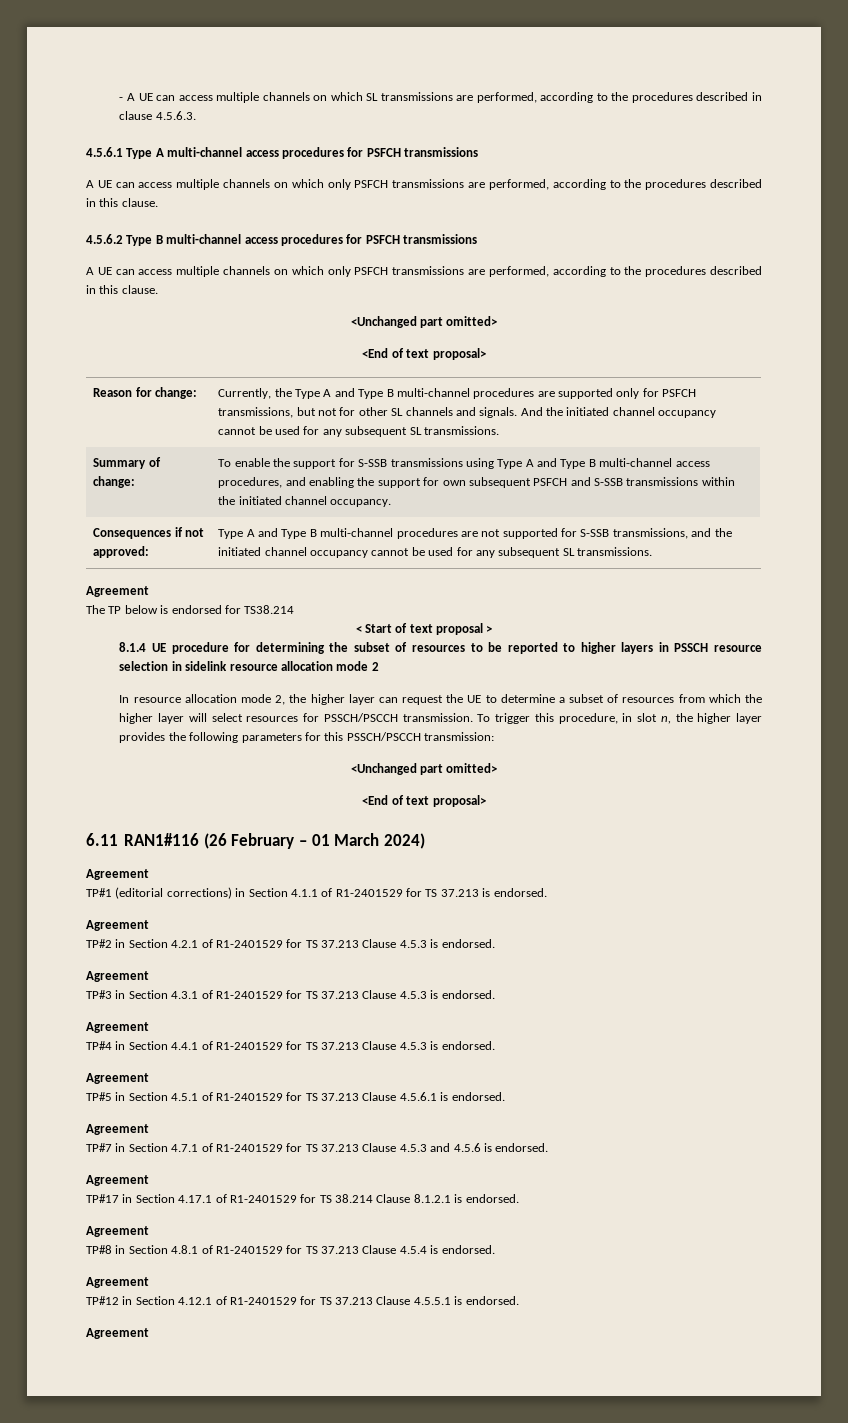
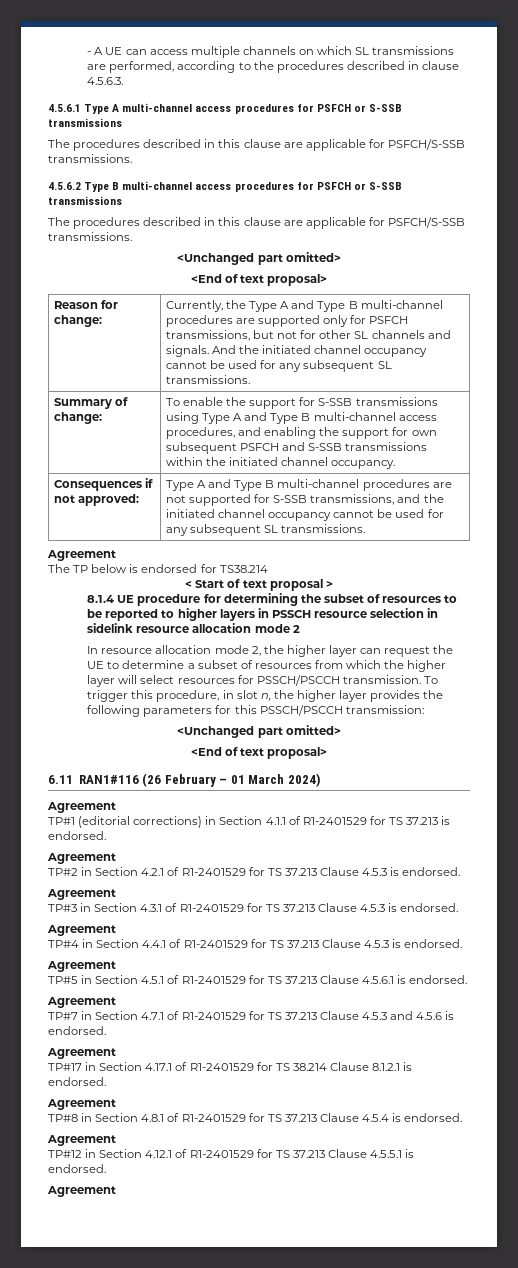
[404,147,478,157] [86,179,763,190] [86,198,158,207] transmissions // A UE can access multiple channels on which only PSFCH transmissions are performed, according to the procedures described in this clause. -> [353,104,402,112] [48,118,122,127] [48,139,465,151] [48,154,132,163] or S-SSB transmissions // The procedures described in this clause are applicable for PSFCH/S-SSB transmissions.
[403,234,477,244] [86,266,763,277] [86,285,158,294] transmissions // A UE can access multiple channels on which only PSFCH transmissions are performed, according to the procedures described in this clause. -> [353,182,402,190] [48,196,122,205] [48,217,465,229] [48,232,132,241] or S-SSB transmissions // The procedures described in this clause are applicable for PSFCH/S-SSB transmissions.

